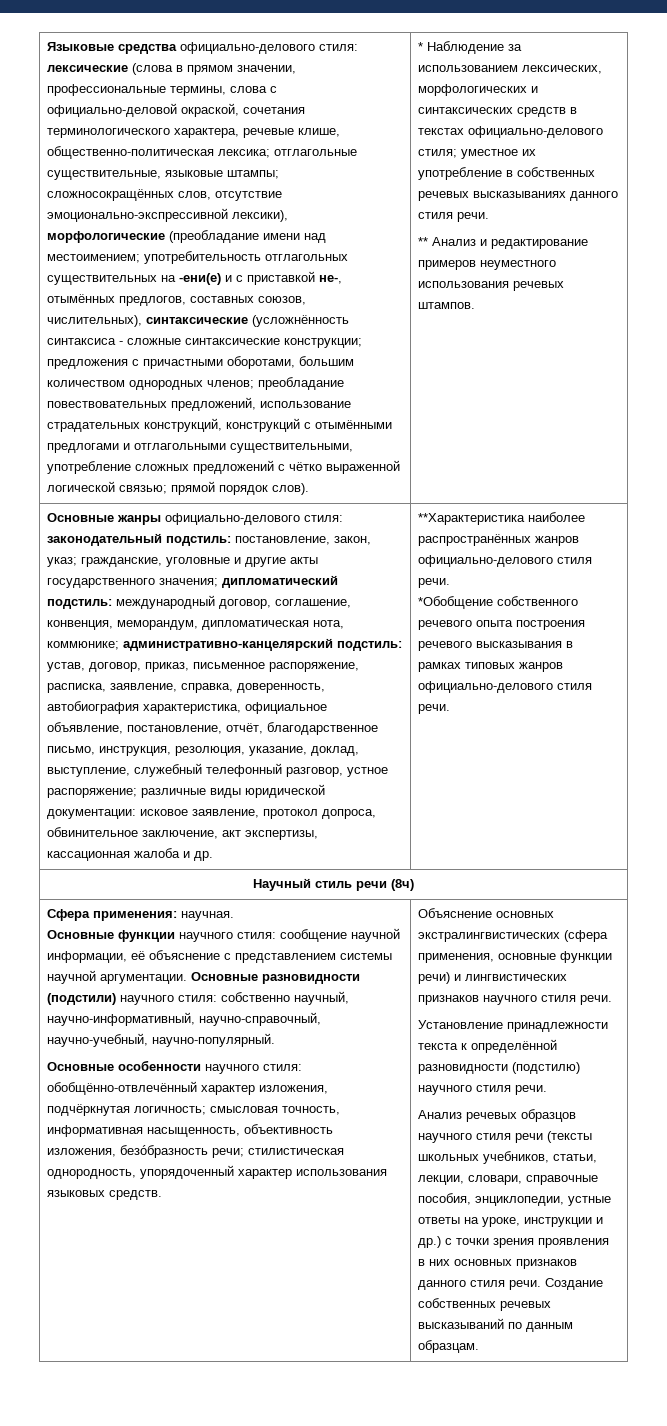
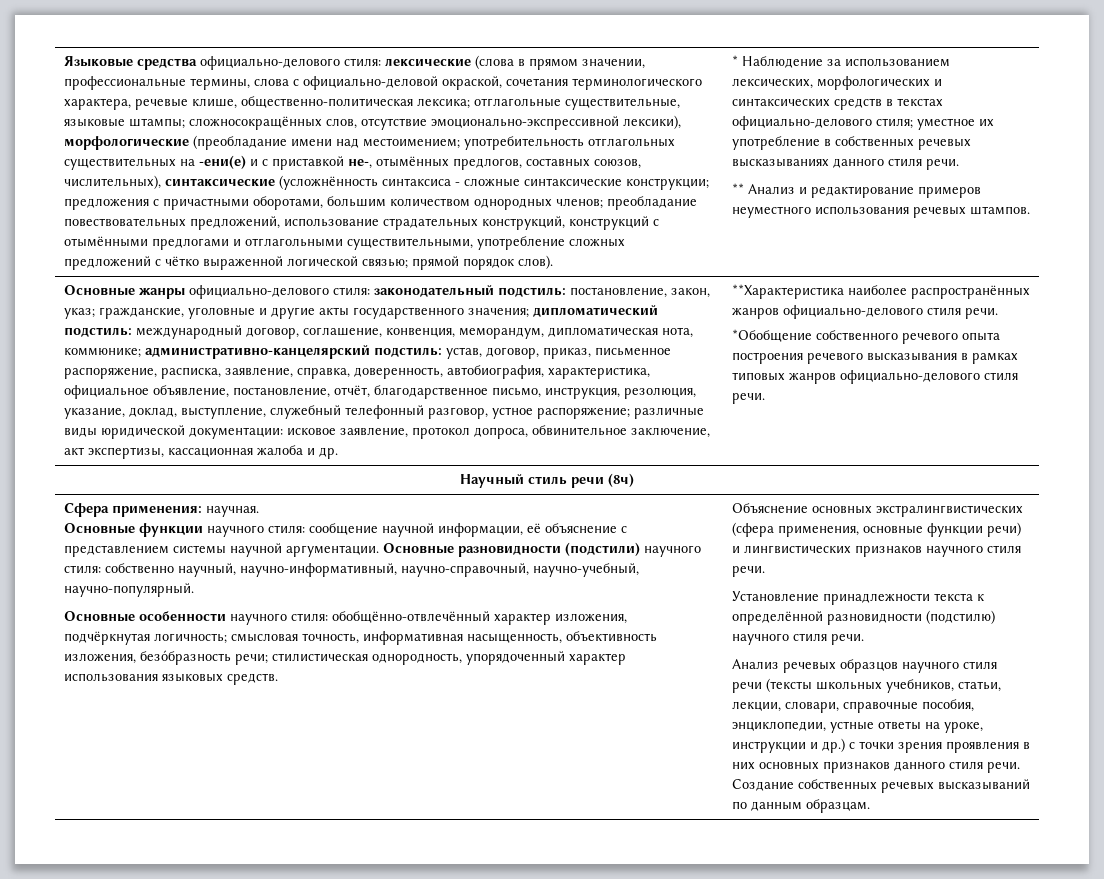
[47,701,140,714] автобиография -> [446,365,544,379] автобиография,

